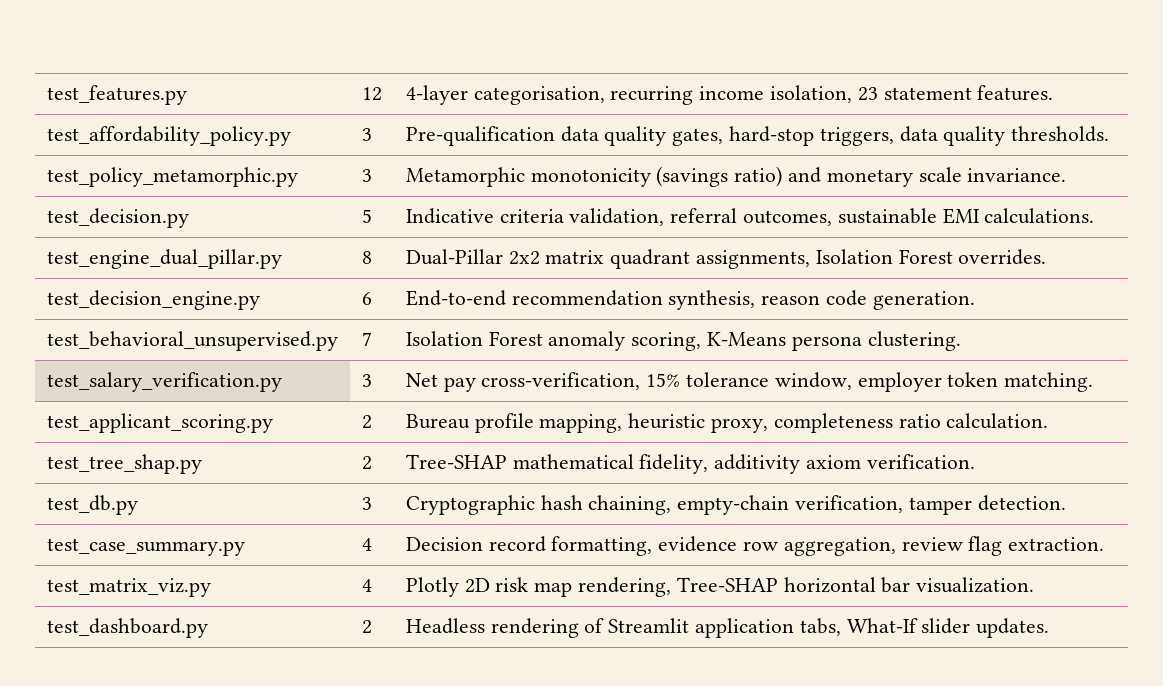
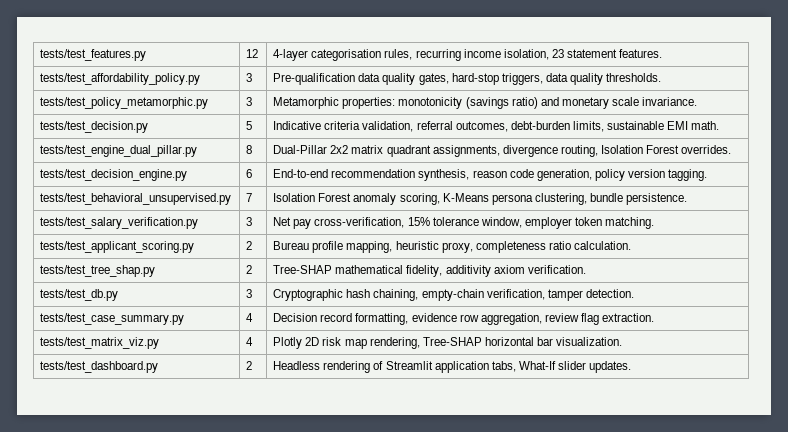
[46,85,187,105] test_features.py -> [40,49,147,61] tests/test_features.py
[473,86,605,105] categorisation, -> [311,49,413,61] categorisation rules,
[46,126,291,146] test_affordability_policy.py -> [40,73,201,85] tests/test_affordability_policy.py
[46,167,298,187] test_policy_metamorphic.py -> [40,97,209,109] tests/test_policy_metamorphic.py
(525, 177) none -> [342,97,396,109] properties:
[46,208,189,228] test_decision.py -> [40,121,149,133] tests/test_decision.py
[837,208,1095,224] [46,249,282,269] sustainable EMI calculations. // test_engine_dual_pillar.py -> [510,121,720,132] [40,145,198,157] debt-burden limits, sustainable EMI math. // tests/test_engine_dual_pillar.py
(810, 259) none -> [502,145,598,157] divergence routing,
[46,290,260,310] test_decision_engine.py -> [40,169,188,181] tests/test_decision_engine.py
[872,291,975,310] [46,331,338,351] generation. // test_behavioral_unsupervised.py -> [536,169,708,181] [40,193,232,205] generation, policy version tagging. // tests/test_behavioral_unsupervised.py
[867,331,961,351] [46,372,282,392] clustering. // test_salary_verification.py -> [534,193,688,205] [40,217,199,229] clustering, bundle persistence. // tests/test_salary_verification.py
[46,413,273,433] test_applicant_scoring.py -> [40,241,195,253] tests/test_applicant_scoring.py
[46,454,202,474] test_tree_shap.py -> [40,265,156,277] tests/test_tree_shap.py
[46,495,138,515] test_db.py -> [40,289,119,301] tests/test_db.py
[46,538,245,556] test_case_summary.py -> [40,313,185,325] tests/test_case_summary.py
[46,578,211,597] test_matrix_viz.py -> [40,337,160,349] tests/test_matrix_viz.py
[46,618,208,638] test_dashboard.py -> [40,361,159,373] tests/test_dashboard.py

